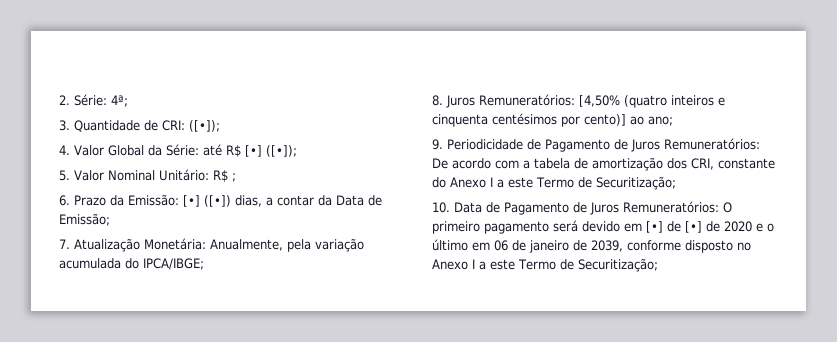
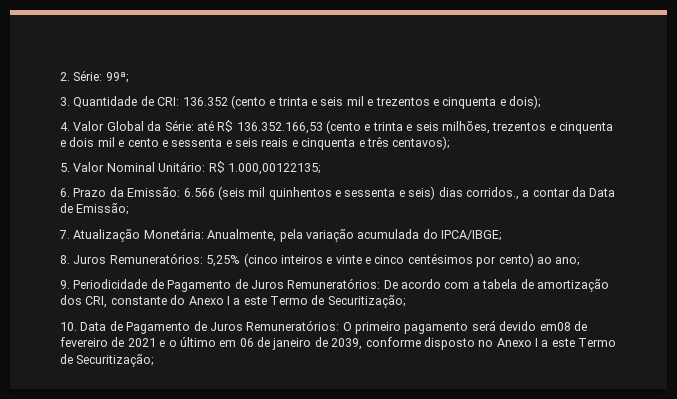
[111,95,128,107] 4ª; -> [105,72,129,83] 99ª;
[189,120,220,132] ([•]); -> [182,95,541,109] 136.352 (cento e trinta e seis mil e trezentos e cinquenta e dois);
[245,145,297,157] [•] ([•]); -> [236,120,613,134] [60,136,451,150] 136.352.166,53 (cento e trinta e seis milhões, trezentos e cinquenta e dois mil e cento e sessenta e seis reais e cinquenta e três centavos);
[232,173,236,182] ; -> [227,163,321,175] 1.000,00122135;
[183,195,262,207] [•] ([•]) dias, -> [183,186,519,200] 6.566 (seis mil quinhentos e sessenta e seis) dias corridos.,
[579,95,725,108] [432,114,488,127] [4,50% (quatro inteiros e cinquenta -> [206,253,405,267] 5,25% (cinco inteiros e vinte e cinco
[584,114,626,126] cento)] -> [498,253,534,267] cento)
[624,221,752,233] em [•] de [•] de 2020 -> [539,321,587,331] [60,337,156,347] em08 de fevereiro de 2021

